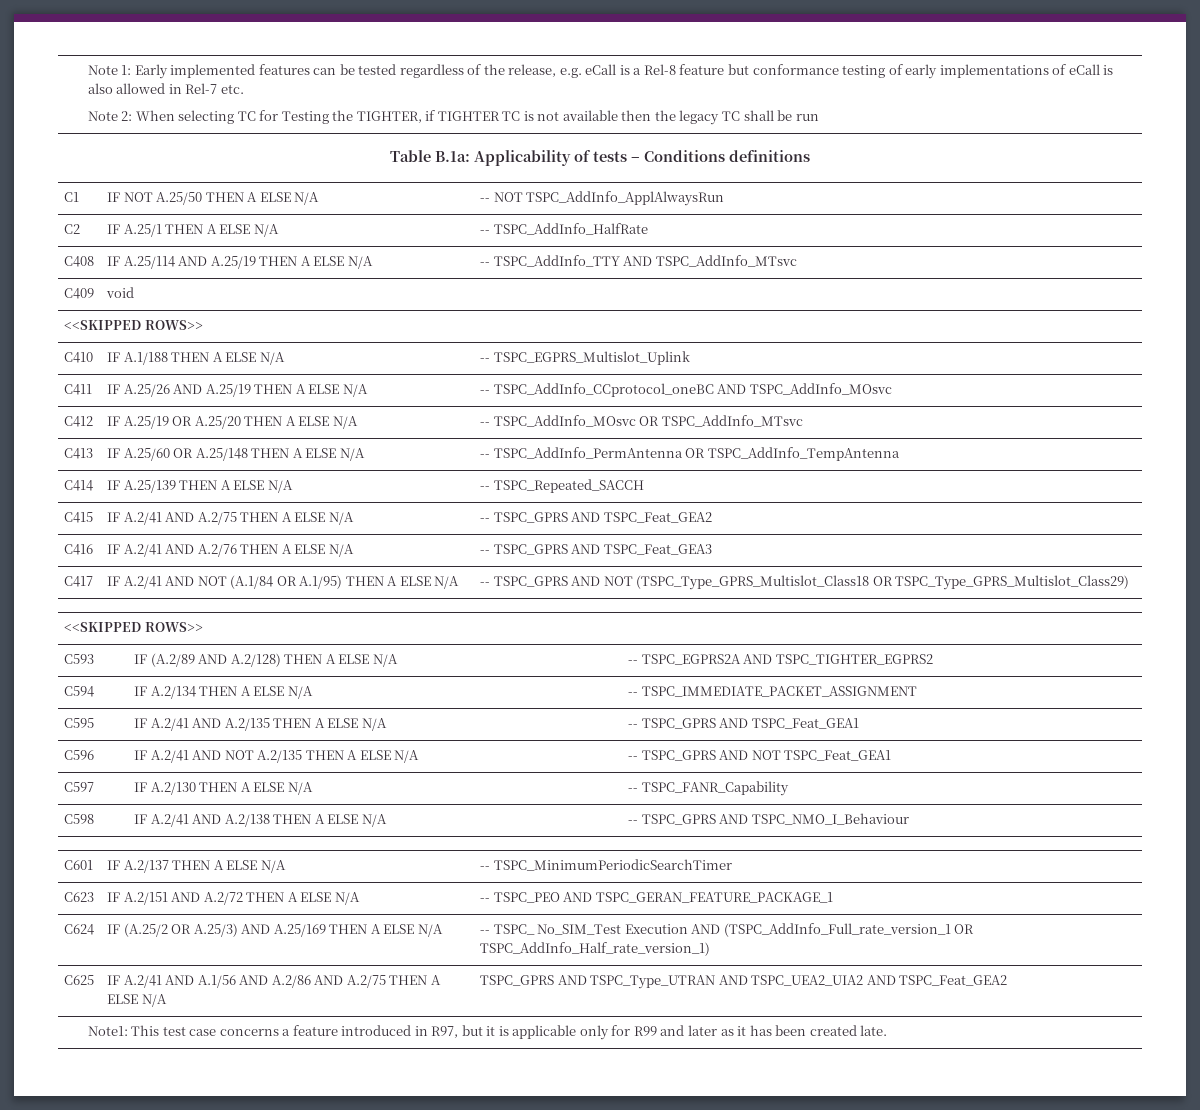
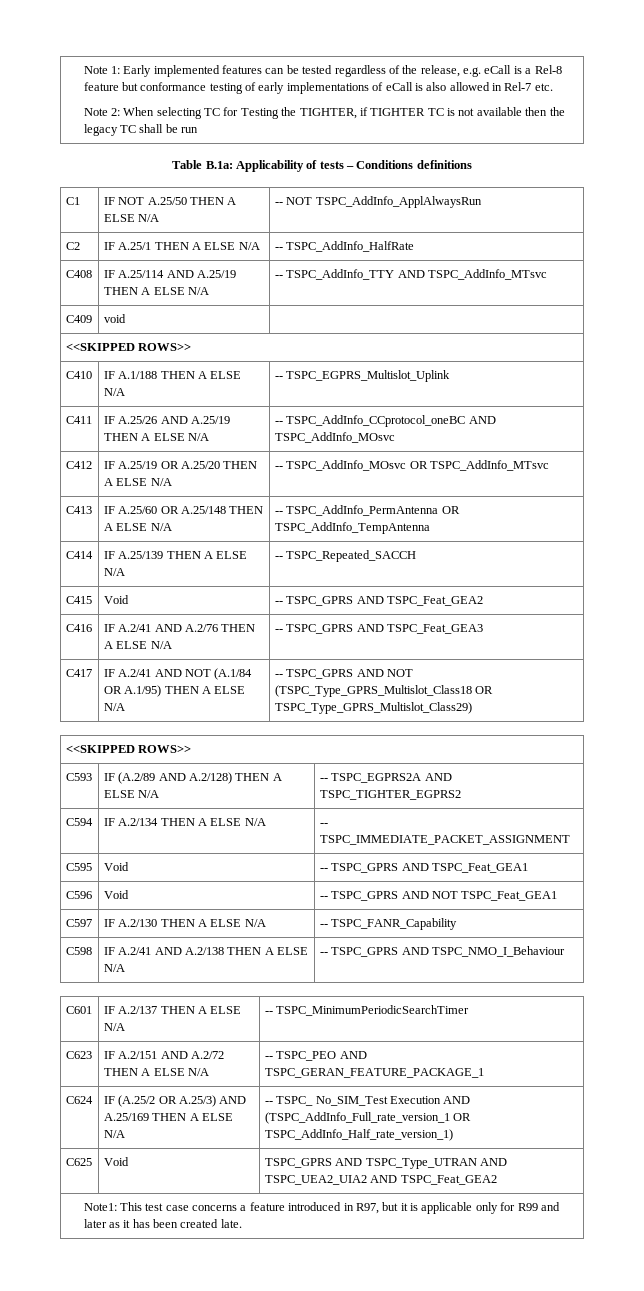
[107,512,354,525] IF A.2/41 AND A.2/75 THEN A ELSE N/A -> [103,595,129,604] Void
[134,718,387,731] IF A.2/41 AND A.2/135 THEN A ELSE N/A -> [103,862,129,871] Void
[134,750,420,763] IF A.2/41 AND NOT A.2/135 THEN A ELSE N/A -> [103,890,129,899] Void
[107,975,441,988] [107,994,167,1007] IF A.2/41 AND A.1/56 AND A.2/86 AND A.2/75 THEN A ELSE N/A -> [103,1157,129,1166] Void

